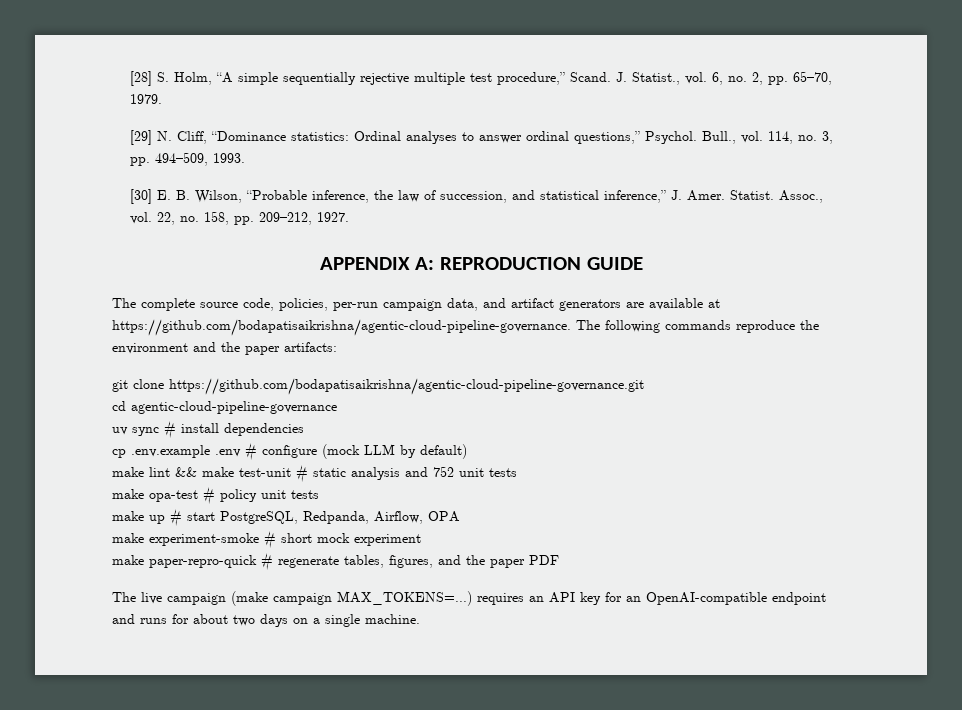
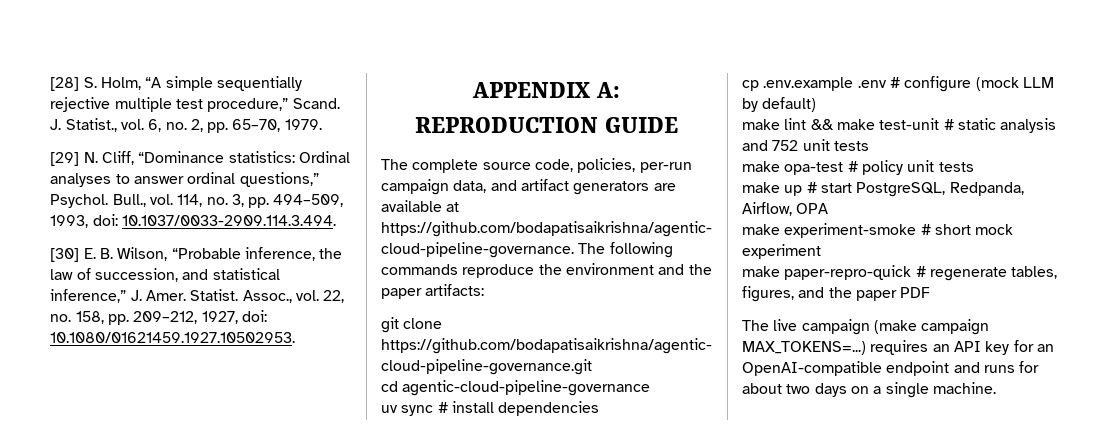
[213,153,246,163] 1993. -> [50,214,336,228] 1993, doi: 10.1037/0033-2909.114.3.494.
[317,212,350,222] 1927. -> [201,310,267,324] [50,332,296,343] 1927, doi: 10.1080/01621459.1927.10502953.

